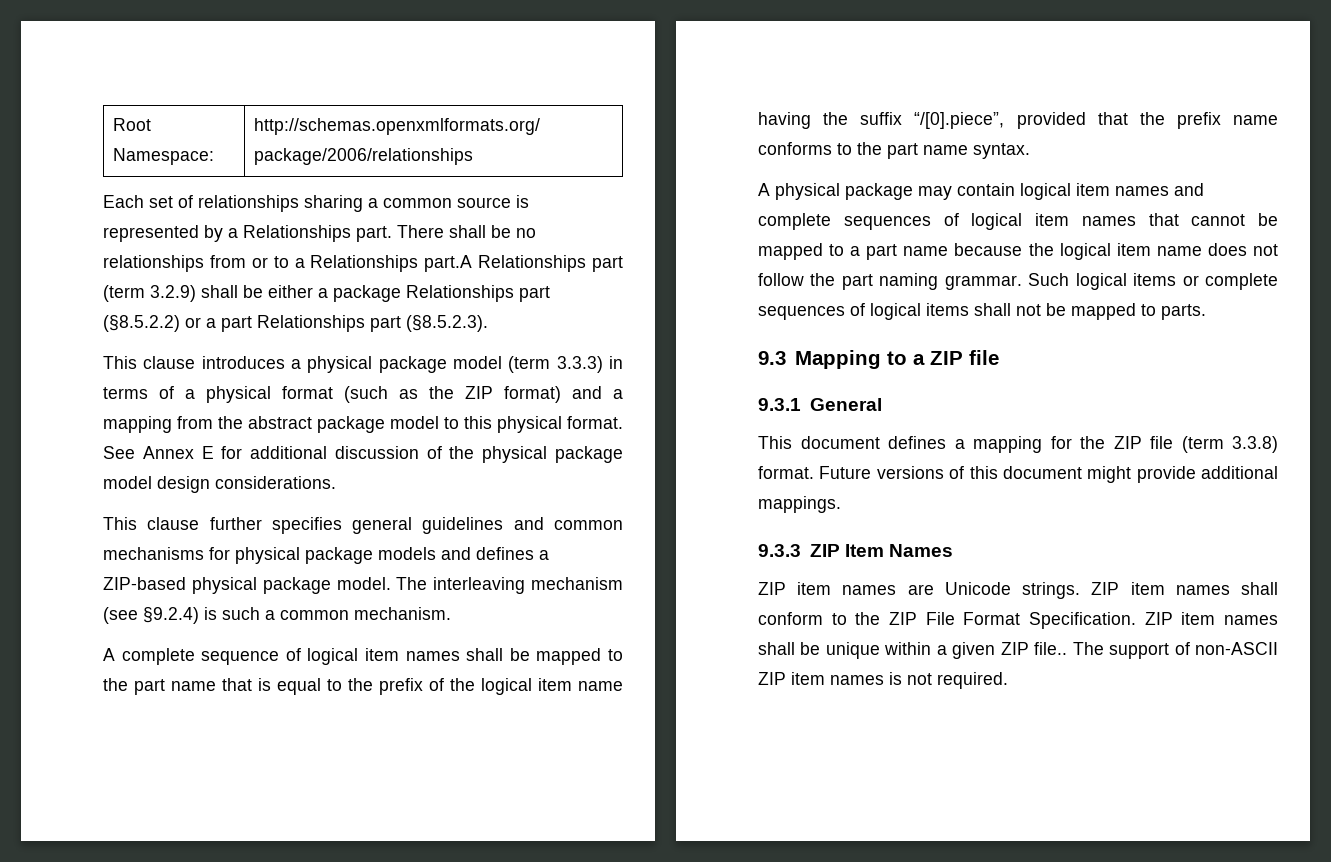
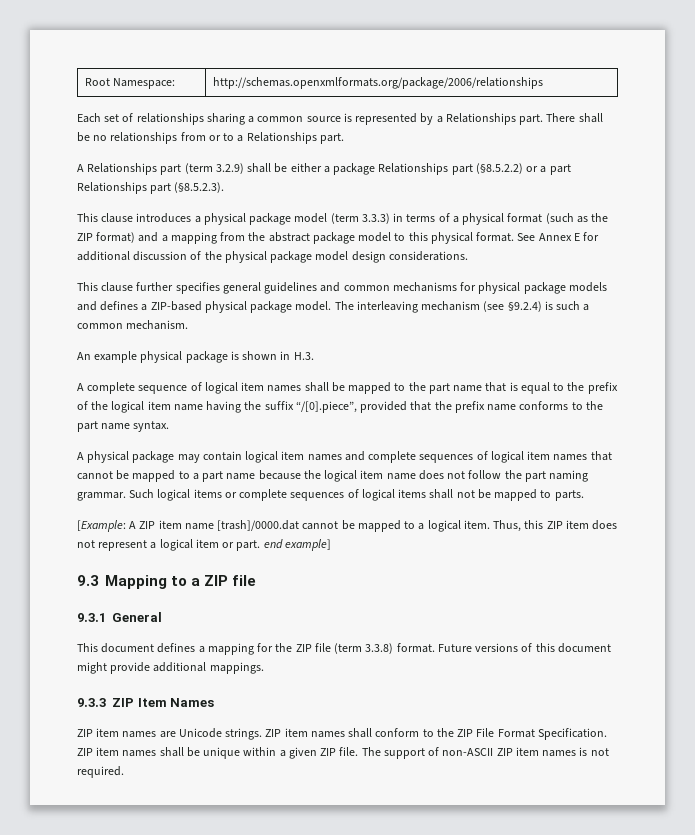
[424,255,473,272] part.A -> [319,133,344,144] [77,164,84,172] part. // A
(451, 613) none -> [77,351,314,363] // An example physical package is shown in H.3.
(1206, 312) none -> [77,520,618,532] [77,539,331,551] // [Example: A ZIP item name [trash]/0000.dat cannot be mapped to a logical item. Thus, this ZIP item does not represent a logical item or part. end example]
[1034,642,1068,655] file.. -> [339,747,359,756] file.

